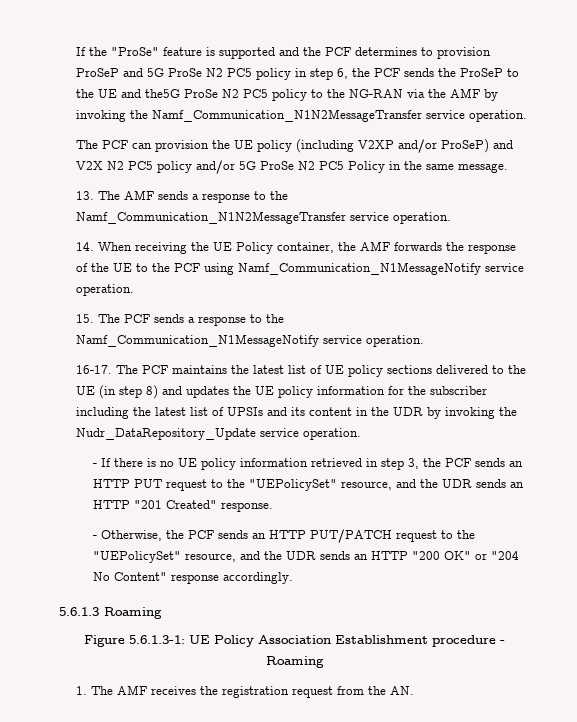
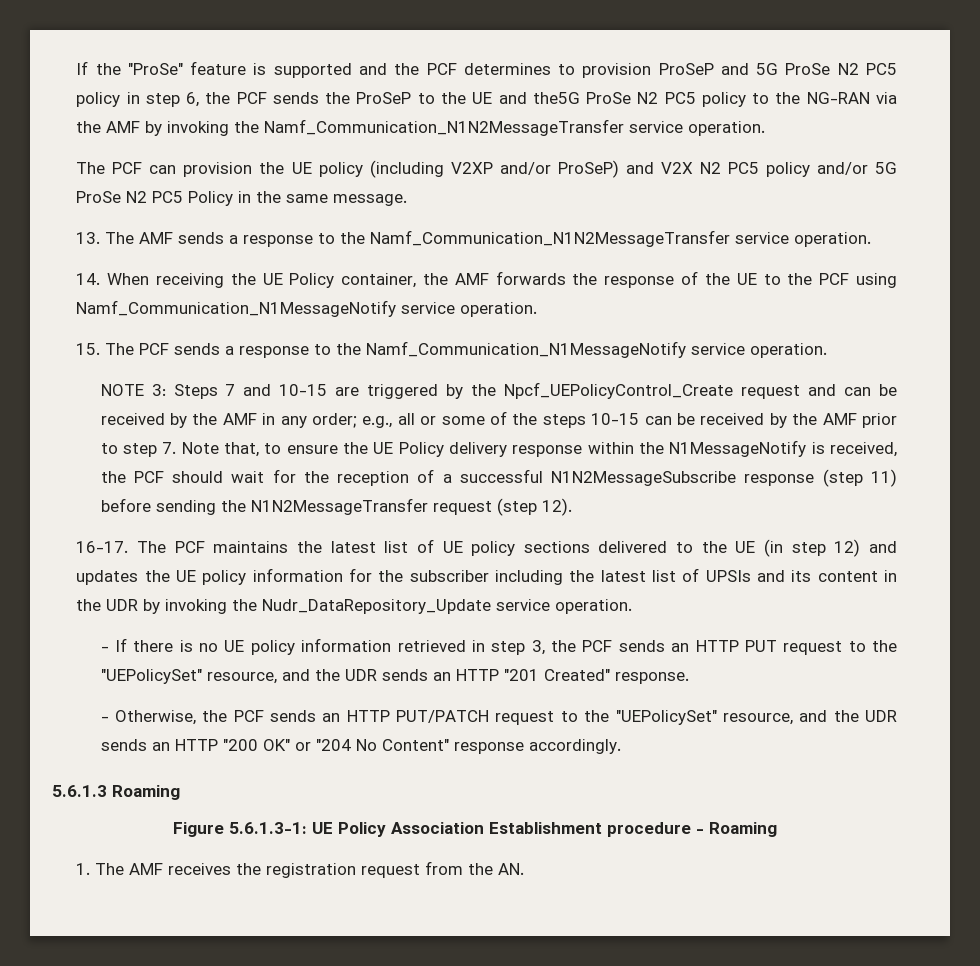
(424, 341) none -> [100,382,897,399] [100,411,898,428] [100,440,897,457] [100,469,898,487] [100,498,572,516] // NOTE 3: Steps 7 and 10-15 are triggered by the Npcf_UEPolicyControl_Create request and can be received by the AMF in any order; e.g., all or some of the steps 10-15 can be received by the AMF prior to step 7. Note that, to ensure the UE Policy delivery response within the N1MessageNotify is received, the PCF should wait for the reception of a successful N1N2MessageSubscribe response (step 11) before sending the N1N2MessageTransfer request (step 12).
[145,385,158,399] 8) -> [834,539,861,557] 12)

